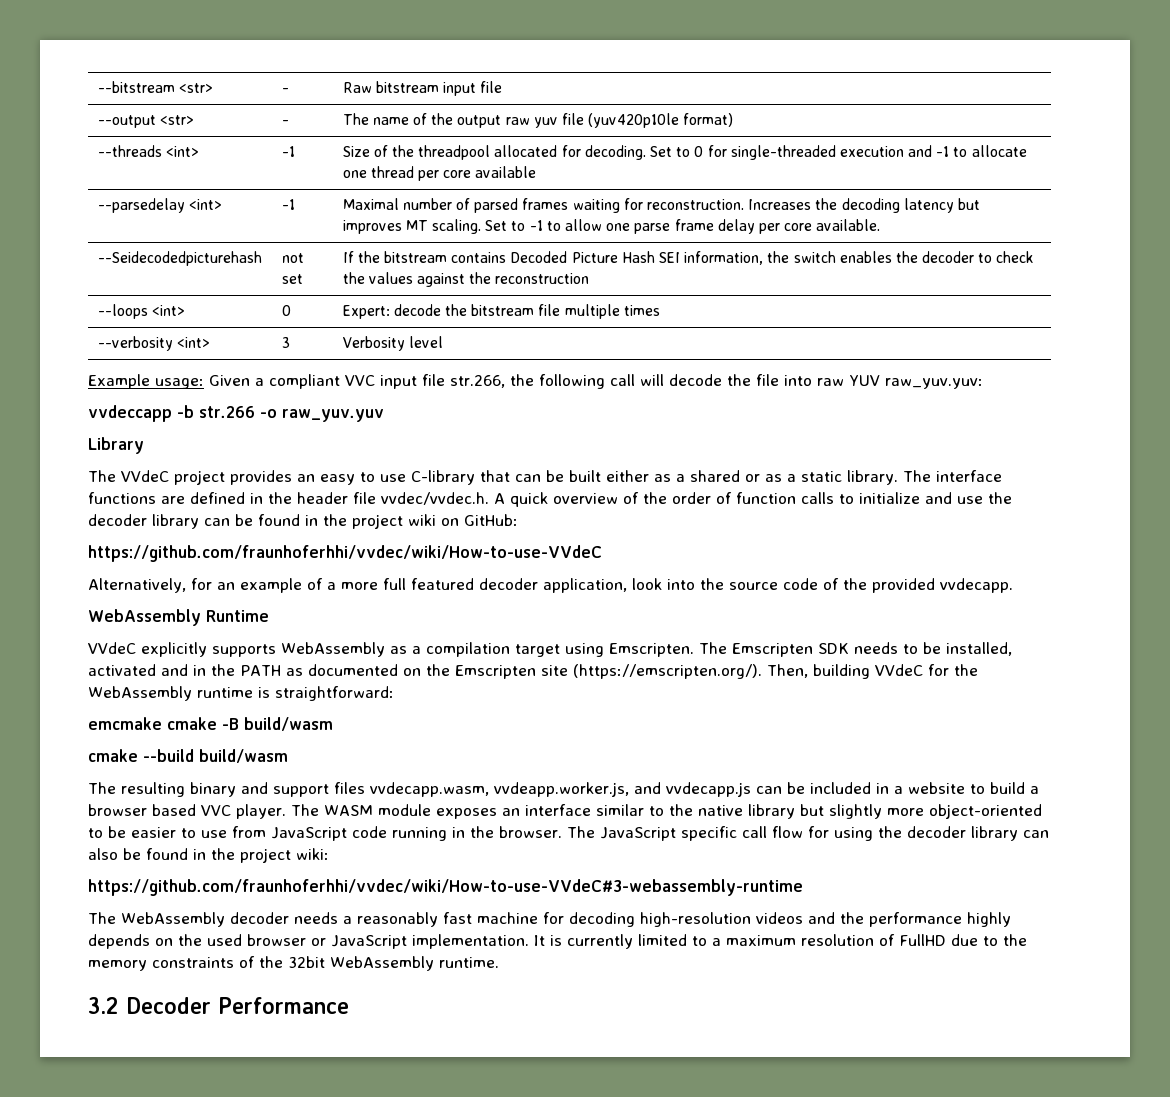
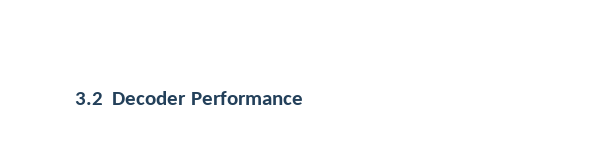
[97,81,213,93] [281,88,289,93] [342,81,503,96] [97,115,194,128] [281,120,289,125] [342,113,734,128] [97,145,199,157] [281,146,295,157] [342,145,1027,160] [342,166,537,181] [97,198,222,213] [281,199,295,210] [342,198,980,213] [342,219,881,234] [97,251,262,266] [281,253,304,263] [281,274,303,284] [342,251,1035,265] [342,272,590,287] [97,304,185,319] [281,305,291,316] [342,304,660,319] [97,336,210,351] [281,337,290,348] [342,336,443,351] [88,374,983,389] [88,405,384,422] [88,437,144,454] [88,470,1002,485] [88,492,1012,507] [88,514,518,529] [88,545,602,562] [88,578,1013,593] [88,609,269,626] [88,642,1012,657] [88,664,978,679] [88,686,394,701] [88,717,333,731] [88,749,288,763] [88,782,1039,797] [88,804,1042,819] [88,826,1049,841] [88,848,329,863] [88,879,803,896] [88,912,1011,927] [88,934,1027,949] [88,956,499,971] --bitstream <str> | - | Raw bitstream input file // --output <str> | - | The name of the output raw yuv file (yuv420p10le format) // --threads <int> | -1 | Size of the threadpool allocated for decoding. Set to 0 for single-threaded execution and -1 to allocate one thread per core available // --parsedelay <int> | -1 | Maximal number of parsed frames waiting for reconstruction. Increases the decoding latency but improves MT scaling. Set to -1 to allow one parse frame delay per core available. // --Seidecodedpicturehash | not set | If the bitstream contains Decoded Picture Hash SEI information, the switch enables the decoder to check the values against the reconstruction // --loops <int> | 0 | Expert: decode the bitstream file multiple times // --verbosity <int> | 3 | Verbosity level // Example usage: Given a compliant VVC input file str.266, the following call will decode the file into raw YUV raw_yuv.yuv: // vvdeccapp -b str.266 -o raw_yuv.yuv // Library // The VVdeC project provides an easy to use C-library that can be built either as a shared or as a static library. The interface functions are defined in the header file vvdec/vvdec.h. A quick overview of the order of function calls to initialize and use the decoder library can be found in the project wiki on GitHub: // https://github.com/fraunhoferhhi/vvdec/wiki/How-to-use-VVdeC // Alternatively, for an example of a more full featured decoder application, look into the source code of the provided vvdecapp. // WebAssembly Runtime // VVdeC explicitly supports WebAssembly as a compilation target using Emscripten. The Emscripten SDK needs to be installed, activated and in the PATH as documented on the Emscripten site (https://emscripten.org/). Then, building VVdeC for the WebAssembly runtime is straightforward: // emcmake cmake -B build/wasm // cmake --build build/wasm // The resulting binary and support files vvdecapp.wasm, vvdeapp.worker.js, and vvdecapp.js can be included in a website to build a browser based VVC player. The WASM module exposes an interface similar to the native library but slightly more object-oriented to be easier to use from JavaScript code running in the browser. The JavaScript specific call flow for using the decoder library can also be found in the project wiki: // https://github.com/fraunhoferhhi/vvdec/wiki/How-to-use-VVdeC#3-webassembly-runtime // The WebAssembly decoder needs a reasonably fast machine for decoding high-resolution videos and the performance highly depends on the used browser or JavaScript implementation. It is currently limited to a maximum resolution of FullHD due to the memory constraints of the 32bit WebAssembly runtime. // -> (75, 98) none

